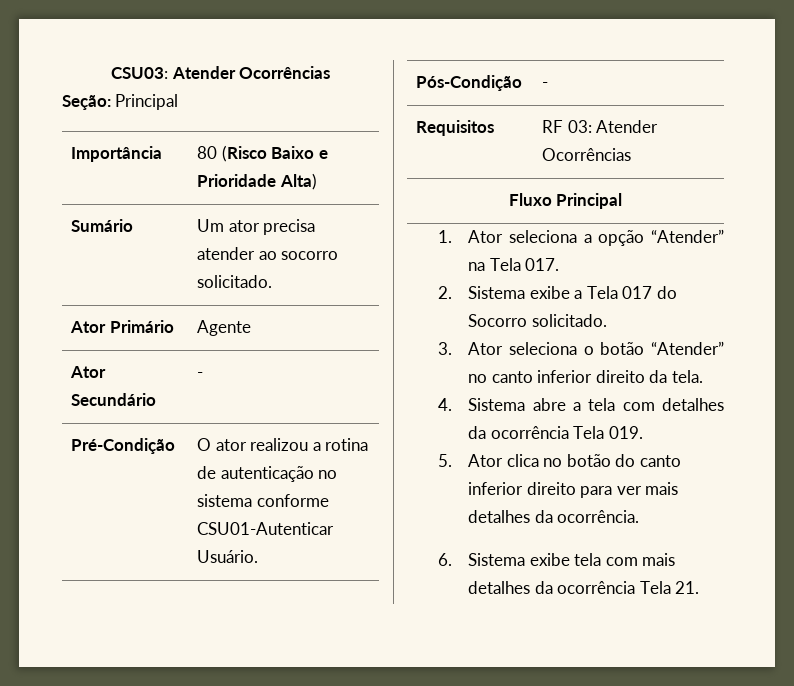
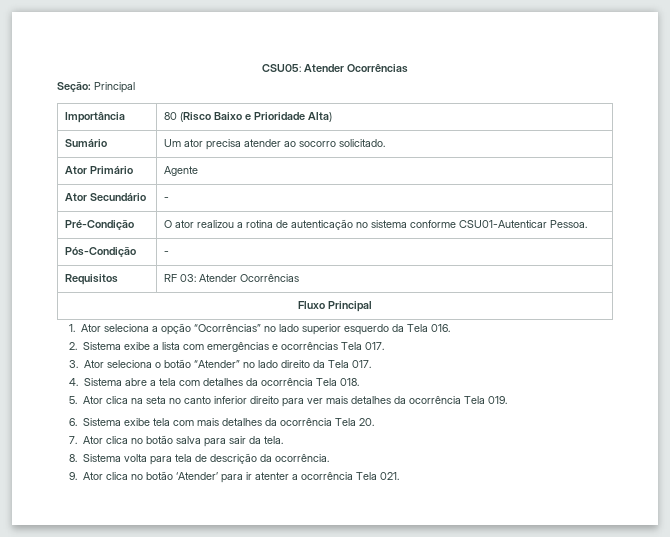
[111,67,169,79] CSU03: -> [262,64,301,72] CSU05:
[197,550,259,563] Usuário. -> [549,220,587,228] Pessoa.
[651,229,724,243] [468,258,560,271] [437,286,677,299] [468,314,607,327] “Atender” na Tela 017. // 2. Sistema exibe a Tela 017 do Socorro solicitado. -> [194,324,451,335] [69,342,384,352] “Ocorrências” no lado superior esquerdo da Tela 016. // 2. Sistema exibe a lista com emergências e ocorrências Tela 017.
[491,370,703,383] canto inferior direito da tela. -> [257,360,371,368] lado direito da Tela 017.
[608,426,643,439] 019. -> [339,378,359,386] 018.
[543,454,636,467] no botão do -> [130,396,181,404] na seta no
[557,510,640,523] ocorrência. -> [408,396,507,404] ocorrência Tela 019.
[675,581,700,594] 21. -> [358,418,374,426] [69,435,283,447] [69,453,329,465] [69,471,399,483] 20. // 7. Ator clica no botão salva para sair da tela. // 8. Sistema volta para tela de descrição da ocorrência. // 9. Ator clica no botão ‘Atender’ para ir atenter a ocorrência Tela 021.

